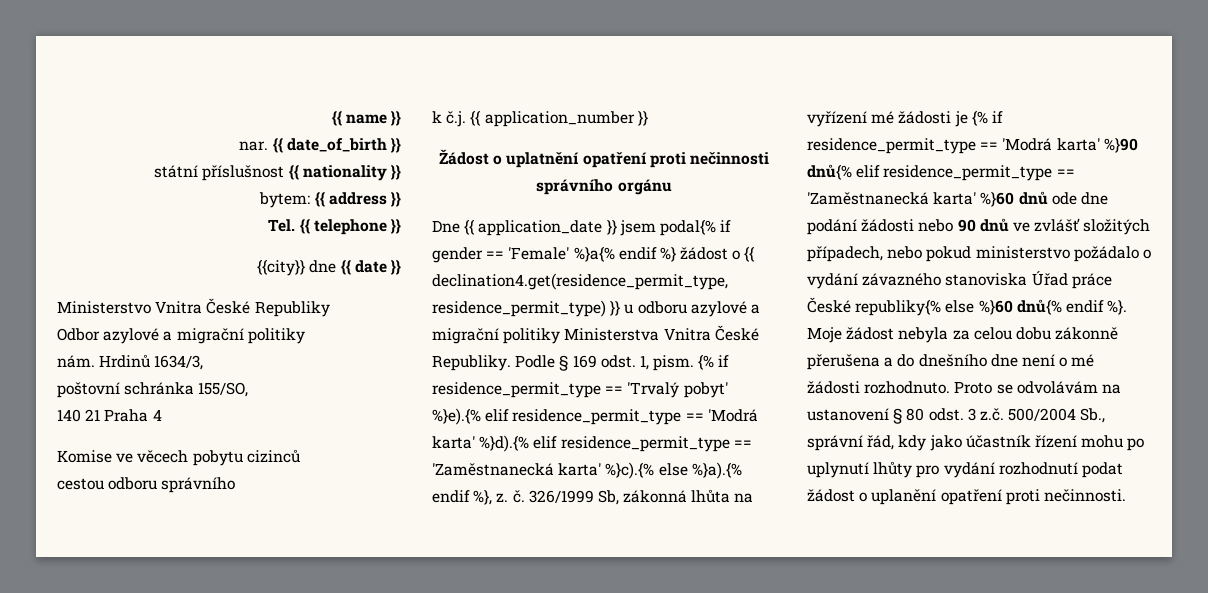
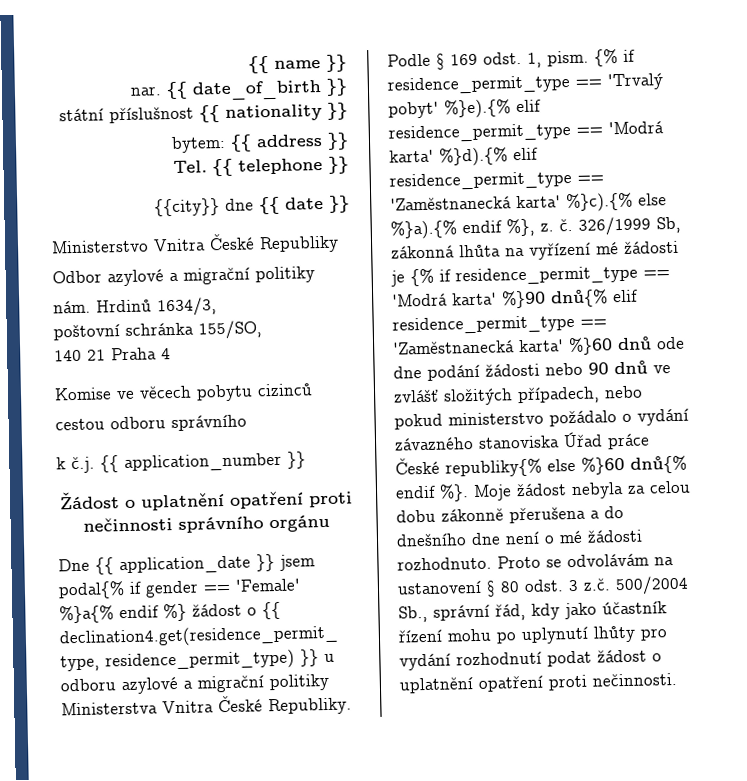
[871,489,937,505] uplanění -> [399,677,474,694] uplatnění

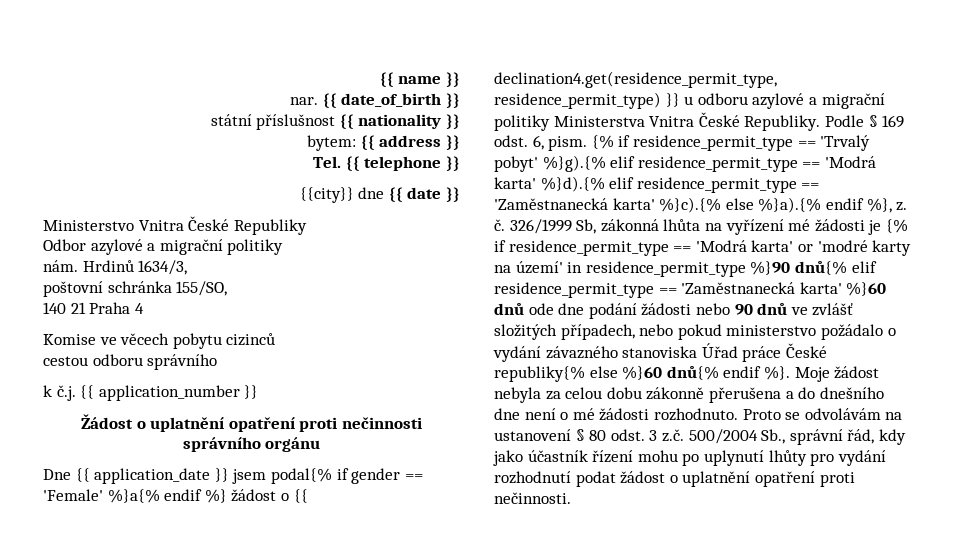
[527,52,542,68] 1, -> [532,135,544,150] 6,
[444,99,511,119] %}e).{% -> [542,155,606,172] %}g).{%
(497, 299) none -> [797,240,912,256] [494,261,746,277] or 'modré karty na území' in residence_permit_type

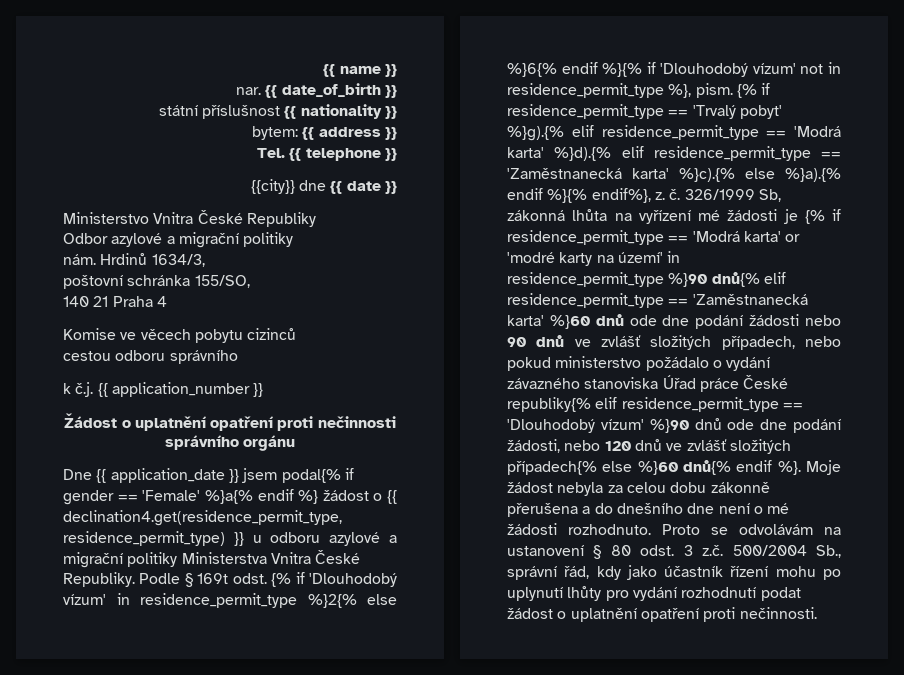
[882,115,905,128] [494,135,544,150] 169 odst. 6, -> [197,572,397,587] [63,593,397,608] [507,62,841,77] [507,83,692,98] 169t odst. {% if 'Dlouhodobý vízum' in residence_permit_type %}2{% else %}6{% endif %}{% if 'Dlouhodobý vízum' not in residence_permit_type %},
[866,198,892,213] %}, -> [547,188,651,203] %}{% endif%},
(585, 374) none -> [595,397,803,412] [507,418,841,433] [507,439,791,454] [507,461,597,475] elif residence_permit_type == 'Dlouhodobý vízum' %}90 dnů ode dne podání žádosti, nebo 120 dnů ve zvlášť složitých případech{%

